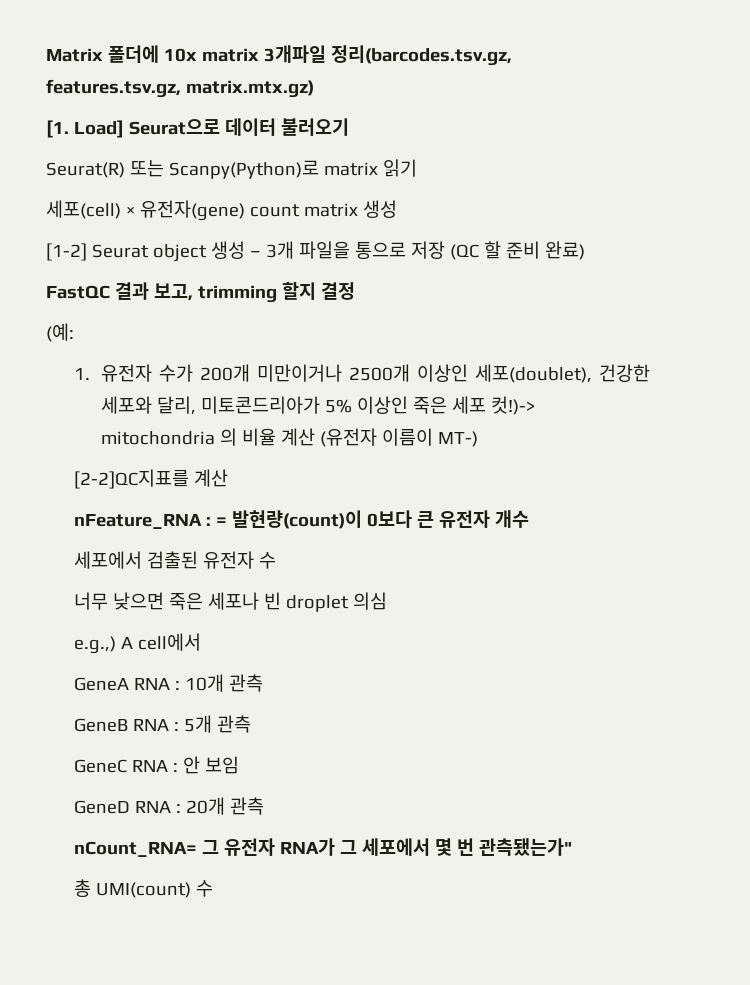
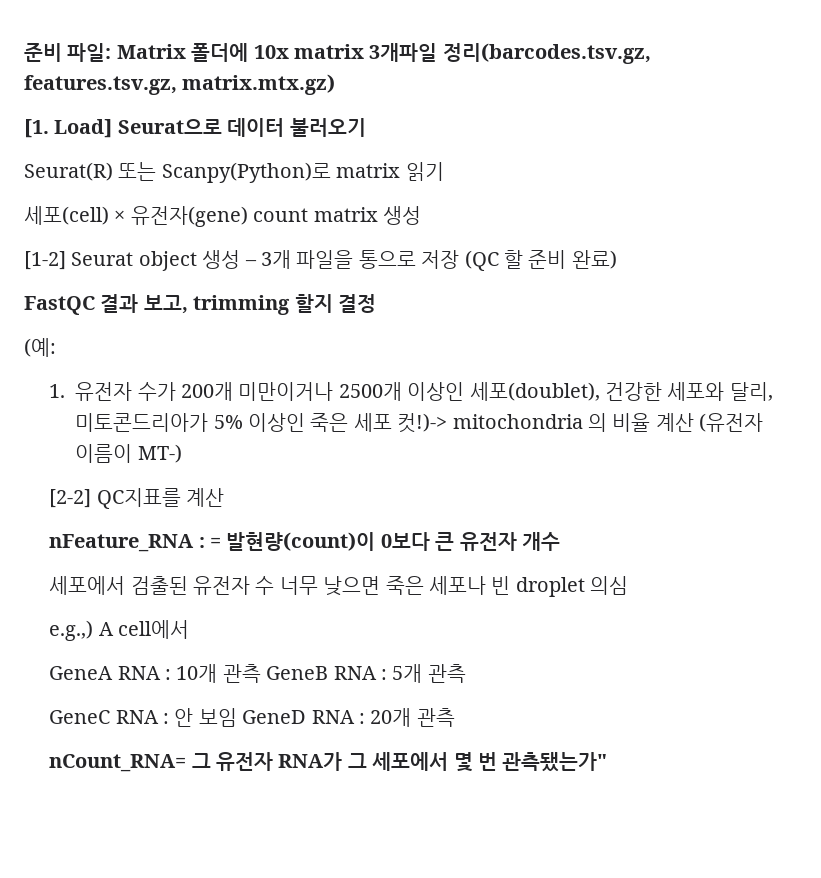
(46, 55) none -> [24,43,112,62] 준비 파일:
[73,469,189,489] [2-2]QC지표를 -> [49,488,181,509] [2-2] QC지표를
(276, 560) // -> (275, 585) none
(263, 683) // -> (261, 673) none
(239, 765) // -> (237, 717) none
[73,879,213,898] // 총 UMI(count) 수 -> (608, 761) none

